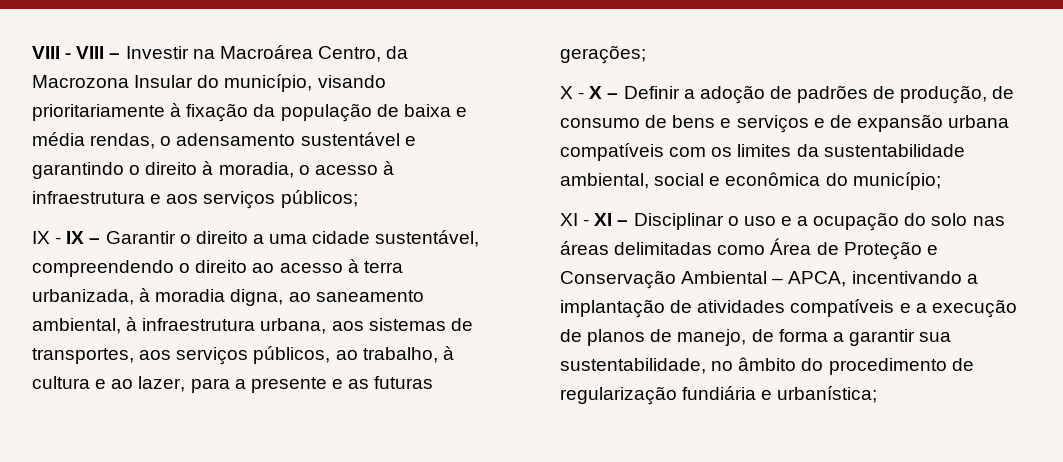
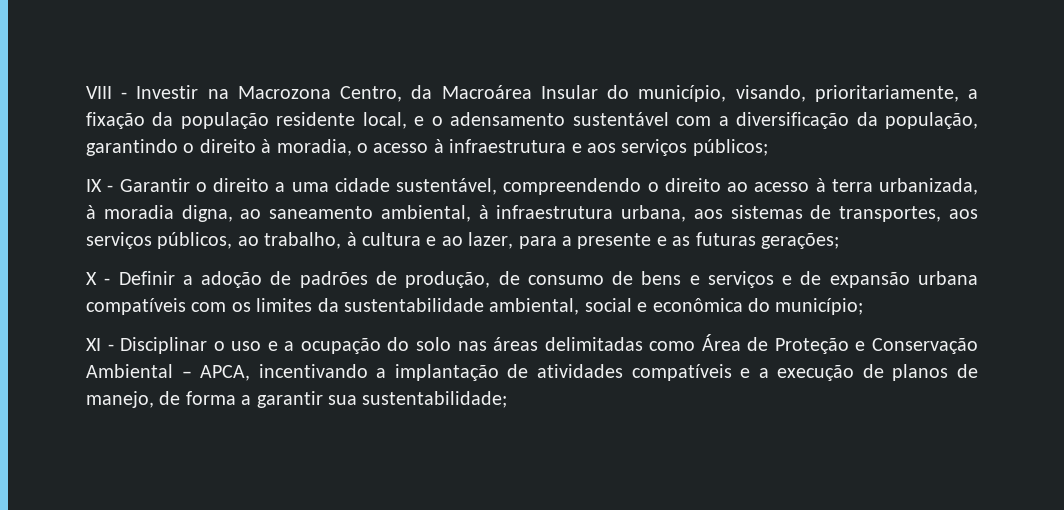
[32,46,121,59] VIII - VIII – -> [86,86,128,99] VIII -
[219,45,313,59] Macroárea -> [237,86,331,99] Macrozona
[32,75,129,88] Macrozona -> [441,85,532,99] Macroárea
[317,75,386,88] [32,103,467,122] [32,132,416,149] visando prioritariamente à fixação da população de baixa e média rendas, o adensamento sustentável e -> [735,85,979,102] [86,112,978,129] visando, prioritariamente, a fixação da população residente local, e o adensamento sustentável com a diversificação da população,
[66,231,101,244] IX – -> (114, 188) none
[589,86,619,99] X – -> (111, 281) none
[594,213,629,226] XI – -> (114, 347) none
[560,357,974,375] [560,386,878,405] sustentabilidade, no âmbito do procedimento de regularização fundiária e urbanística; -> [362,391,508,408] sustentabilidade;

